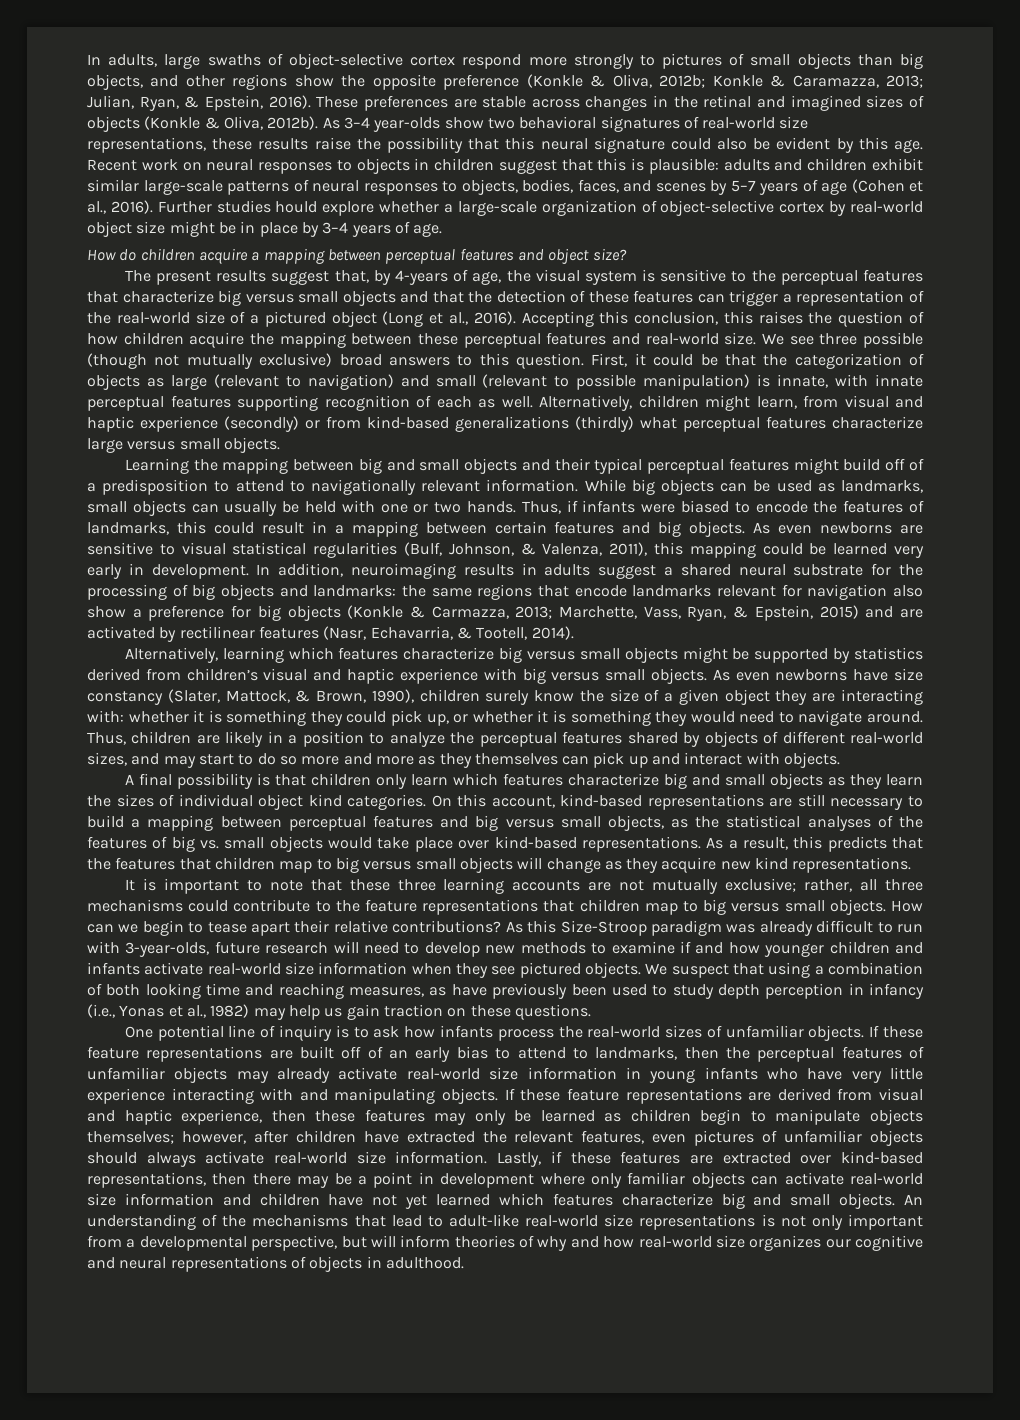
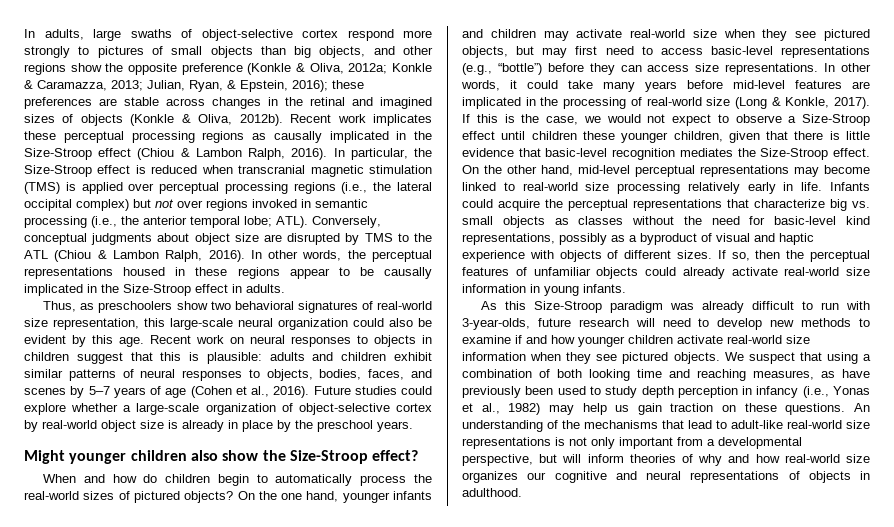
[659,75,706,88] 2012b; -> [348,63,388,74] 2012a;
[268,95,359,109] 2016). These -> [292,80,364,92] 2016); these
[322,117,441,132] As 3–4 year-olds -> [290,114,433,126] [24,131,432,143] [24,148,433,160] [24,165,432,177] [24,182,432,194] [24,199,368,211] [24,216,381,228] [24,233,432,245] [24,250,433,262] [24,267,432,279] [24,284,285,296] [43,301,173,313] Recent work implicates these perceptual processing regions as causally implicated in the Size-Stroop effect (Chiou & Lambon Ralph, 2016). In particular, the Size-Stroop effect is reduced when transcranial magnetic stimulation (TMS) is applied over perceptual processing regions (i.e., the lateral occipital complex) but not over regions invoked in semantic processing (i.e., the anterior temporal lobe; ATL). Conversely, conceptual judgments about object size are disrupted by TMS to the ATL (Chiou & Lambon Ralph, 2016). In other words, the perceptual representations housed in these regions appear to be causally implicated in the Size-Stroop effect in adults. // Thus, as preschoolers
[87,137,665,153] representations, these results raise the possibility that this neural signature -> [53,318,348,330] representation, this large-scale neural organization
[143,180,223,195] large-scale -> (63, 373) none
[157,200,318,213] Further studies hould -> [313,386,432,395] Future studies could
[169,221,236,237] might be -> [168,420,224,432] is already
[322,221,443,237] [87,248,627,264] [124,269,923,285] 3–4 years of age. // How do children acquire a mapping between perceptual features and object size? // The present results suggest that, by 4-years of age, the visual system is sensitive to the perceptual features -> [295,420,413,432] [24,450,419,464] [43,474,432,486] [24,491,433,503] [462,29,870,41] [462,46,870,58] [462,63,871,75] [461,80,870,92] [462,97,870,109] [462,114,870,126] [462,131,870,143] [462,148,870,160] [462,165,870,177] [462,182,870,194] [462,199,722,211] the preschool years. // Might younger children also show the Size-Stroop effect? // When and how do children begin to automatically process the real-world sizes of pictured objects? On the one hand, younger infants and children may activate real-world size when they see pictured objects, but may first need to access basic-level representations (e.g., “bottle”) before they can access size representations. In other words, it could take many years before mid-level features are implicated in the processing of real-world size (Long & Konkle, 2017). If this is the case, we would not expect to observe a Size-Stroop effect until children these younger children, given that there is little evidence that basic-level recognition mediates the Size-Stroop effect. On the other hand, mid-level perceptual representations may become linked to real-world size processing relatively early in life. Infants could acquire the perceptual representations
[245,290,924,306] [87,311,925,327] [87,332,923,348] [87,353,924,369] [87,374,924,390] [87,395,923,411] [87,416,923,432] [87,437,280,453] [124,458,925,474] [87,479,924,495] [87,500,924,516] [87,521,923,537] [87,542,924,558] [87,563,923,579] [87,584,923,600] [87,605,924,621] [87,626,574,642] [124,647,923,663] [87,668,258,681] versus small objects and that the detection of these features can trigger a representation of the real-world size of a pictured object (Long et al., 2016). Accepting this conclusion, this raises the question of how children acquire the mapping between these perceptual features and real-world size. We see three possible (though not mutually exclusive) broad answers to this question. First, it could be that the categorization of objects as large (relevant to navigation) and small (relevant to possible manipulation) is innate, with innate perceptual features supporting recognition of each as well. Alternatively, children might learn, from visual and haptic experience (secondly) or from kind-based generalizations (thirdly) what perceptual features characterize large versus small objects. // Learning the mapping between big and small objects and their typical perceptual features might build off of a predisposition to attend to navigationally relevant information. While big objects can be used as landmarks, small objects can usually be held with one or two hands. Thus, if infants were biased to encode the features of landmarks, this could result in a mapping between certain features and big objects. As even newborns are sensitive to visual statistical regularities (Bulf, Johnson, & Valenza, 2011), this mapping could be learned very early in development. In addition, neuroimaging results in adults suggest a shared neural substrate for the processing of big objects and landmarks: the same regions that encode landmarks relevant for navigation also show a preference for big objects (Konkle & Carmazza, 2013; Marchette, Vass, Ryan, & Epstein, 2015) and are activated by rectilinear features (Nasr, Echavarria, & Tootell, 2014). // Alternatively, learning which features characterize big versus small objects might be supported by statistics derived from children’s -> [852,201,870,208] [462,216,870,228] [462,233,712,245] vs. small objects as classes without the need for basic-level kind representations, possibly as a byproduct of
[522,668,923,684] [87,689,923,705] [87,710,923,726] [87,731,924,747] [87,752,841,768] [124,773,924,789] [87,794,923,810] [87,815,923,831] [87,836,924,852] [87,857,912,873] [124,878,924,894] [87,899,924,915] [87,920,502,936] big versus small objects. As even newborns have size constancy (Slater, Mattock, & Brown, 1990), children surely know the size of a given object they are interacting with: whether it is something they could pick up, or whether it is something they would need to navigate around. Thus, children are likely in a position to analyze the perceptual features shared by objects of different real-world sizes, and may start to do so more and more as they themselves can pick up and interact with objects. // A final possibility is that children only learn which features characterize big and small objects as they learn the sizes of individual object kind categories. On this account, kind-based representations are still necessary to build a mapping between perceptual features and big versus small objects, as the statistical analyses of the features of big vs. small objects would take place over kind-based representations. As a result, this predicts that the features that children map to big versus small objects will change as they acquire new kind representations. // It is important to note that these three learning accounts are not mutually exclusive; rather, all three mechanisms could contribute to the feature representations that children map to big versus small objects. How can we begin to tease apart their relative contributions? -> [559,250,871,262] [462,267,870,279] [462,284,626,296] objects of different sizes. If so, then the perceptual features of unfamiliar objects could already activate real-world size information in young infants. //
[894,942,923,954] [87,962,140,975] and infants -> (673, 339) none
[124,1025,924,1041] [87,1046,925,1062] [87,1067,924,1083] [87,1088,924,1104] [87,1109,923,1125] [87,1130,923,1146] [87,1151,924,1167] [87,1172,923,1188] [87,1193,896,1209] // One potential line of inquiry is to ask how infants process the real-world sizes of unfamiliar objects. If these feature representations are built off of an early bias to attend to landmarks, then the perceptual features of unfamiliar objects may already activate real-world size information in young infants who have very little experience interacting with and manipulating objects. If these feature representations are derived from visual and haptic experience, then these features may only be learned as children begin to manipulate objects themselves; however, after children have extracted the relevant features, even pictures of unfamiliar objects should always activate real-world size information. Lastly, if these features are extracted over kind-based representations, then there may be a point in development where only familiar objects can activate real-world size information and children have not yet learned which features characterize big and small objects. -> (846, 409) none

